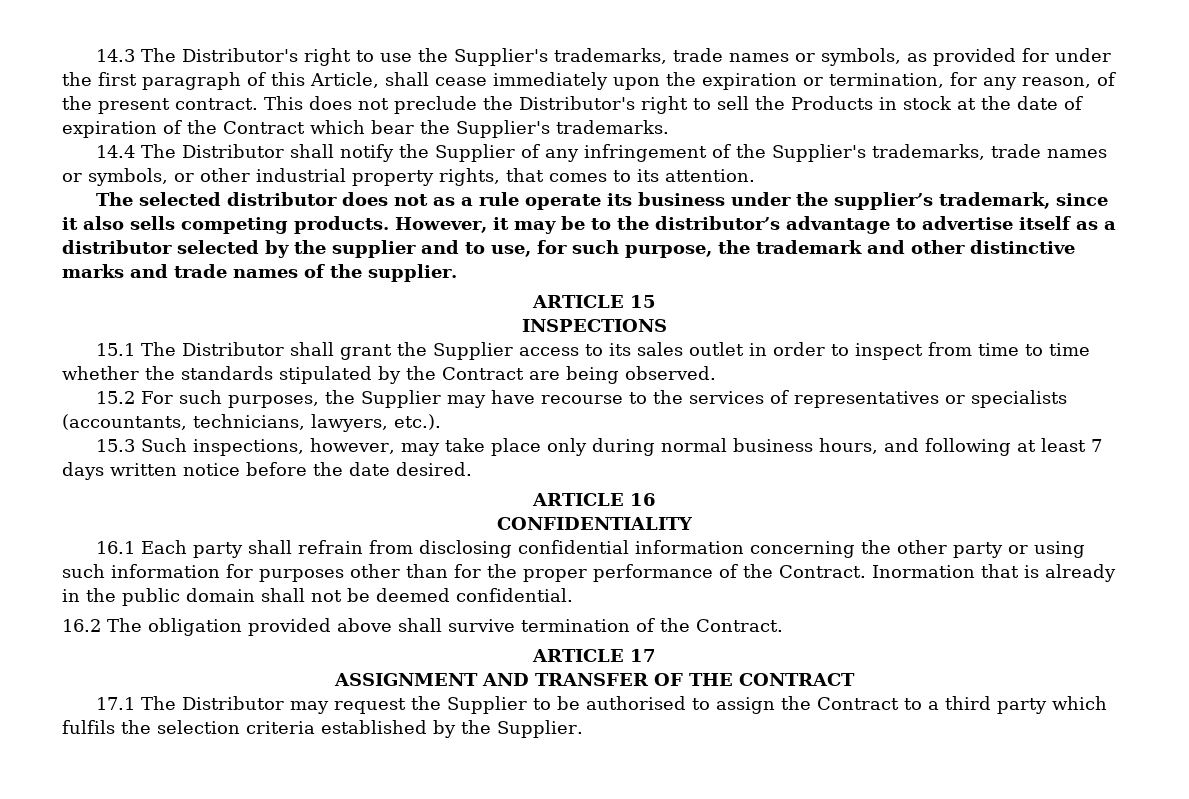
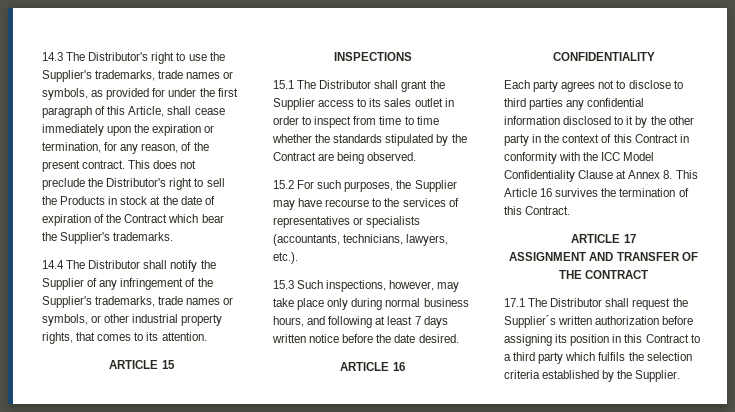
[95,192,1108,210] [62,216,1116,234] [62,240,1075,258] [62,264,457,282] // The selected distributor does not as a rule operate its business under the supplier’s trademark, since it also sells competing products. However, it may be to the distributor’s advantage to advertise itself as a distributor selected by the supplier and to use, for such purpose, the trademark and other distinctive marks and trade names of the supplier. -> (207, 336) none
[95,541,135,554] 16.1 -> (655, 56) none
[247,540,1085,558] [62,564,1116,582] [62,588,573,606] [62,618,515,636] shall refrain from disclosing confidential information concerning the other party or using such information for purposes other than for the proper performance of the Contract. Inormation that is already in the public domain shall not be deemed confidential. // 16.2 The obligation provided above shall survive -> [561,80,683,92] [504,98,645,110] [504,116,694,128] [504,134,689,146] [504,152,655,164] [504,170,698,182] [504,188,617,197] agrees not to disclose to third parties any confidential information disclosed to it by the other party in the context of this Contract in conformity with the ICC Model Confidentiality Clause at Annex 8. This Article 16 survives the
[660,618,690,632] the -> [504,206,522,215] this
[289,701,329,714] may -> [605,298,630,307] shall
[446,696,811,714] Supplier to be authorised to assign the -> [504,315,694,328] [504,334,643,346] Supplier´s written authorization before assigning its position in this

